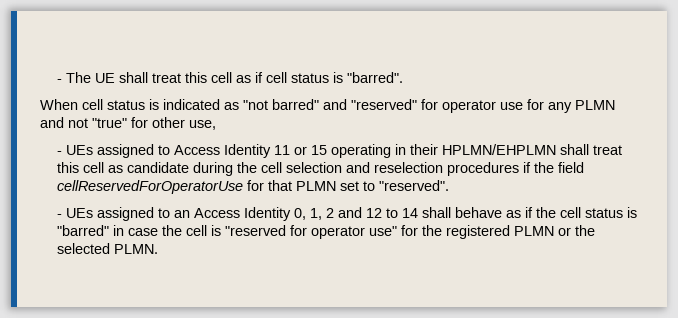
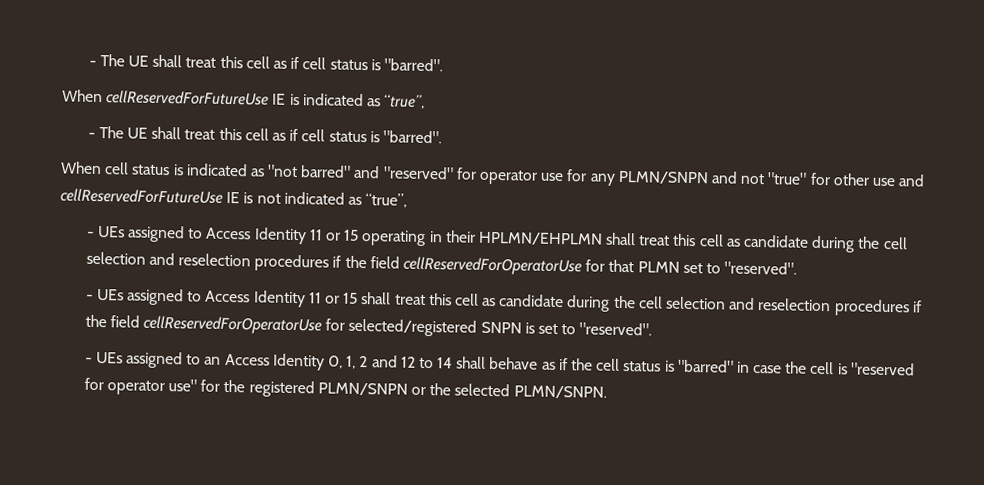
(404, 77) none -> [62,89,426,109] [87,126,442,144] // When cellReservedForFutureUse IE is indicated as “true”, // - The UE shall treat this cell as if cell status is "barred".
[575,100,615,110] PLMN -> [617,170,709,185] PLMN/SNPN
[189,120,216,130] use, -> [871,174,926,187] [60,188,408,208] use and cellReservedForFutureUse IE is not indicated as “true”,
(450, 185) none -> [85,288,922,317] [84,314,653,337] // - UEs assigned to Access Identity 11 or 15 shall treat this cell as candidate during the cell selection and reselection procedures if the field cellReservedForOperatorUse for selected/registered SNPN is set to "reserved".
[514,226,555,236] PLMN -> [317,382,408,396] PLMN/SNPN
[114,244,159,254] PLMN. -> [513,385,607,399] PLMN/SNPN.

